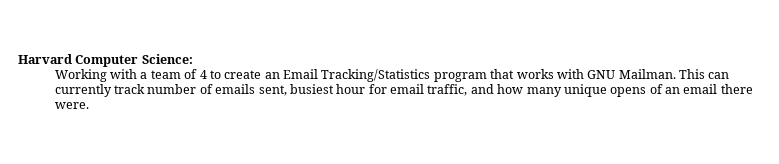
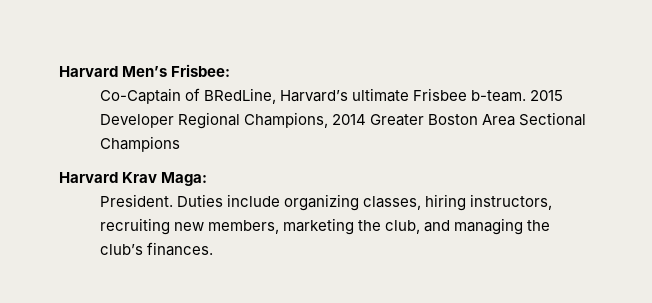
[18,54,193,67] [54,69,730,82] [54,84,753,97] [54,102,89,109] Harvard Computer Science: // Working with a team of 4 to create an Email Tracking/Statistics program that works with GNU Mailman. This can currently track number of emails sent, busiest hour for email traffic, and how many unique opens of an email there were. -> [59,64,231,77] [99,88,564,104] [99,112,587,129] [99,136,180,152] [59,172,208,186] [99,194,553,211] [99,218,551,235] [99,242,213,256] Harvard Men’s Frisbee: // Co-Captain of BRedLine, Harvard’s ultimate Frisbee b-team. 2015 Developer Regional Champions, 2014 Greater Boston Area Sectional Champions // Harvard Krav Maga: // President. Duties include organizing classes, hiring instructors, recruiting new members, marketing the club, and managing the club’s finances.

